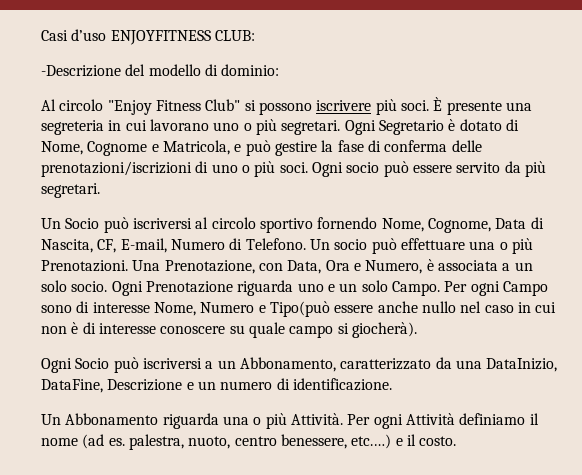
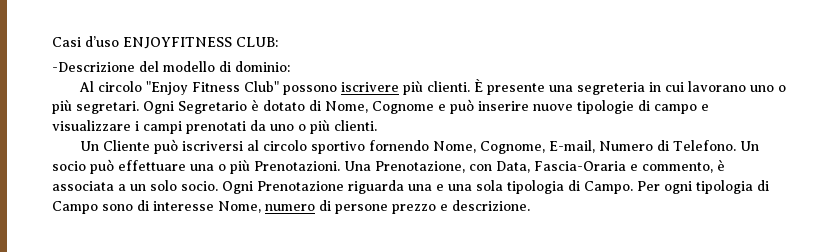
[244,100,256,111] si -> (280, 86) none
[400,100,429,111] soci. -> [427,81,471,92] clienti.
[162,140,482,156] [41,161,546,177] [41,183,100,198] [41,218,100,229] Matricola, e può gestire la fase di conferma delle prenotazioni/iscrizioni di uno o più soci. Ogni socio può essere servito da più segretari. // Un Socio -> [450,99,709,114] [52,120,377,134] [80,140,151,151] può inserire nuove tipologie di campo e visualizzare i campi prenotati da uno o più clienti. // Un Cliente
[495,217,544,229] [41,239,117,253] Data di Nascita, CF, -> (546, 147) none
[325,260,423,274] Ora e Numero, -> [534,161,713,173] Fascia-Oraria e commento,
[297,280,388,292] uno e un solo -> [408,180,580,194] una e una sola tipologia di
(500, 288) none -> [696,180,769,194] tipologia di
[200,301,557,317] [41,322,417,338] [41,357,558,373] [41,378,392,393] [41,413,539,429] [41,434,457,450] Numero e Tipo(può essere anche nullo nel caso in cui non è di interesse conoscere su quale campo si giocherà). // Ogni Socio può iscriversi a un Abbonamento, caratterizzato da una DataInizio, DataFine, Descrizione e un numero di identificazione. // Un Abbonamento riguarda una o più Attività. Per ogni Attività definiamo il nome (ad es. palestra, nuoto, centro benessere, etc.…) e il costo. -> [265,200,530,214] numero di persone prezzo e descrizione.

